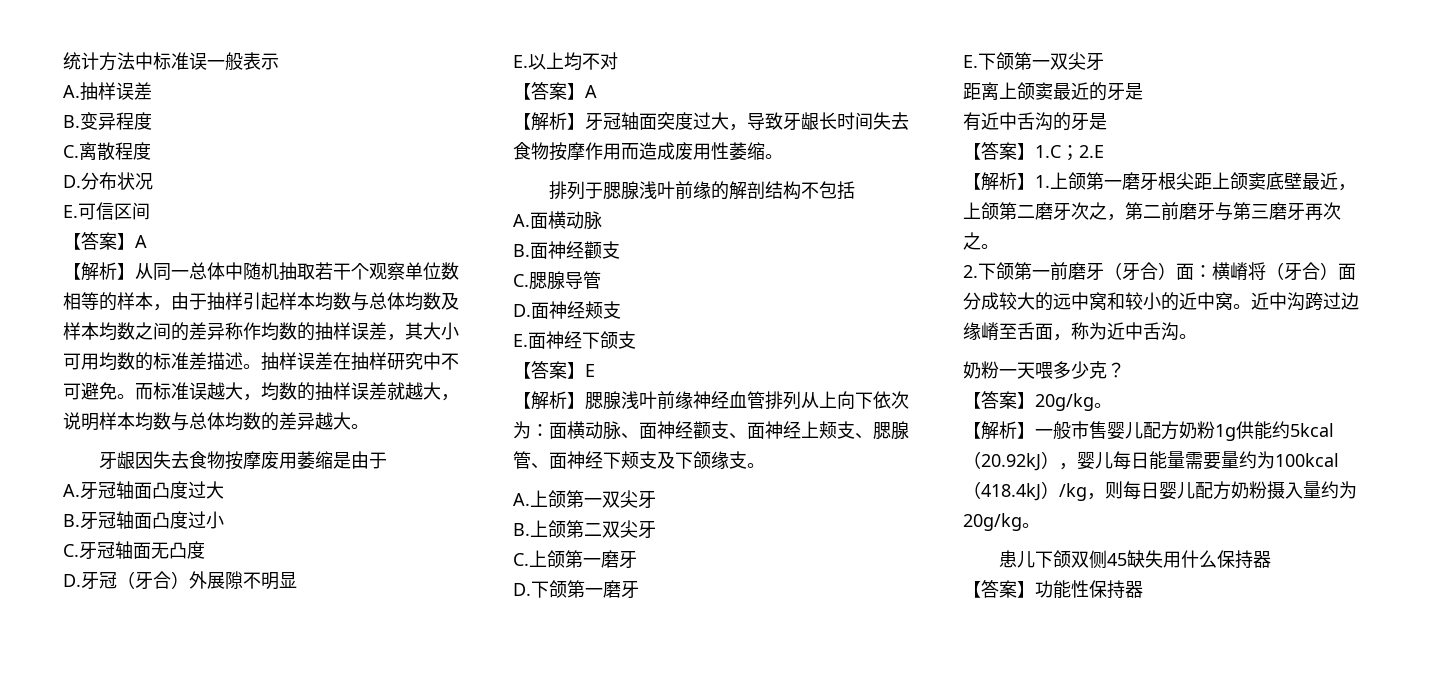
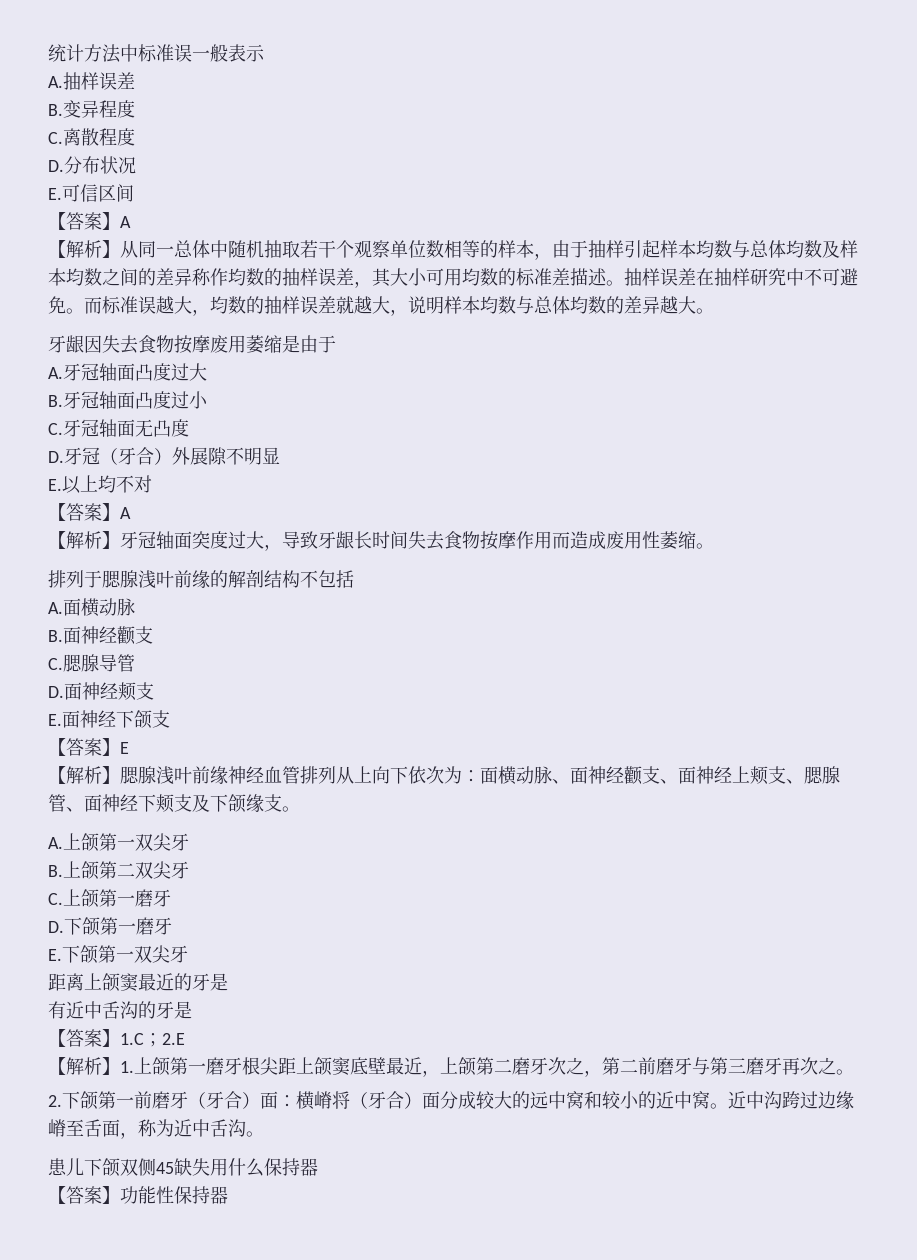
[963,361,1125,379] [963,391,1112,411] [963,421,1334,441] [963,451,1339,471] [963,481,1357,501] [963,513,1040,531] // 奶粉一天喂多少克？ // 【答案】20g/kg。 // 【解析】一般市售婴儿配方奶粉1g供能约5kcal（20.92kJ），婴儿每日能量需要量约为100kcal（418.4kJ）/kg，则每日婴儿配方奶粉摄入量约为20g/kg。 -> (264, 1134) none

